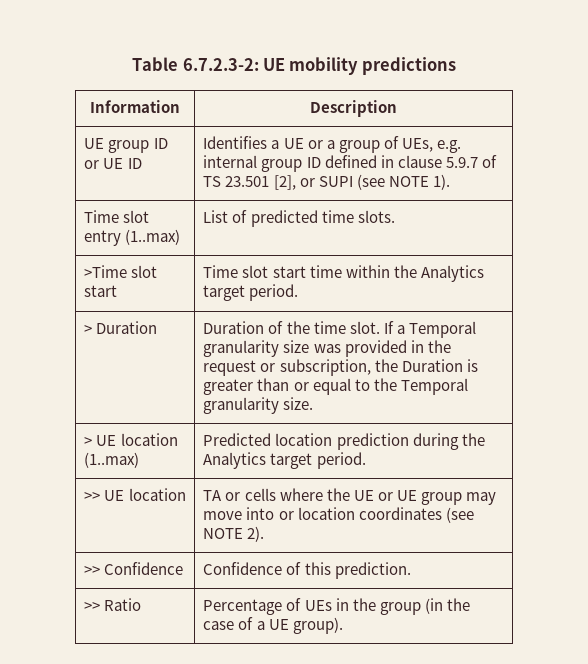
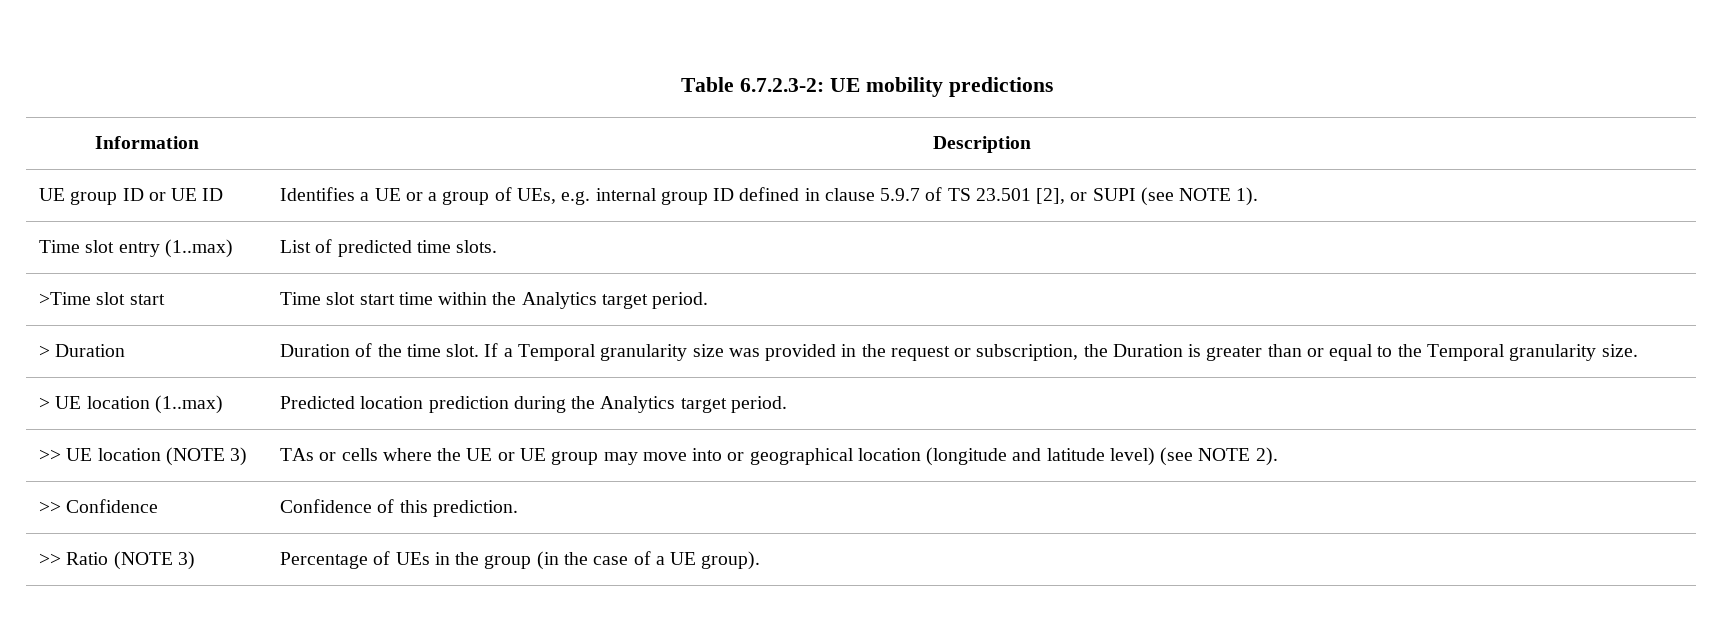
[203,490,223,501] | TA -> [165,447,248,466] [280,448,315,461] (NOTE 3) | TAs
[297,507,442,520] location coordinates -> [749,447,1155,466] geographical location (longitude and latitude level)
(142, 604) none -> [113,551,195,570] (NOTE 3)

